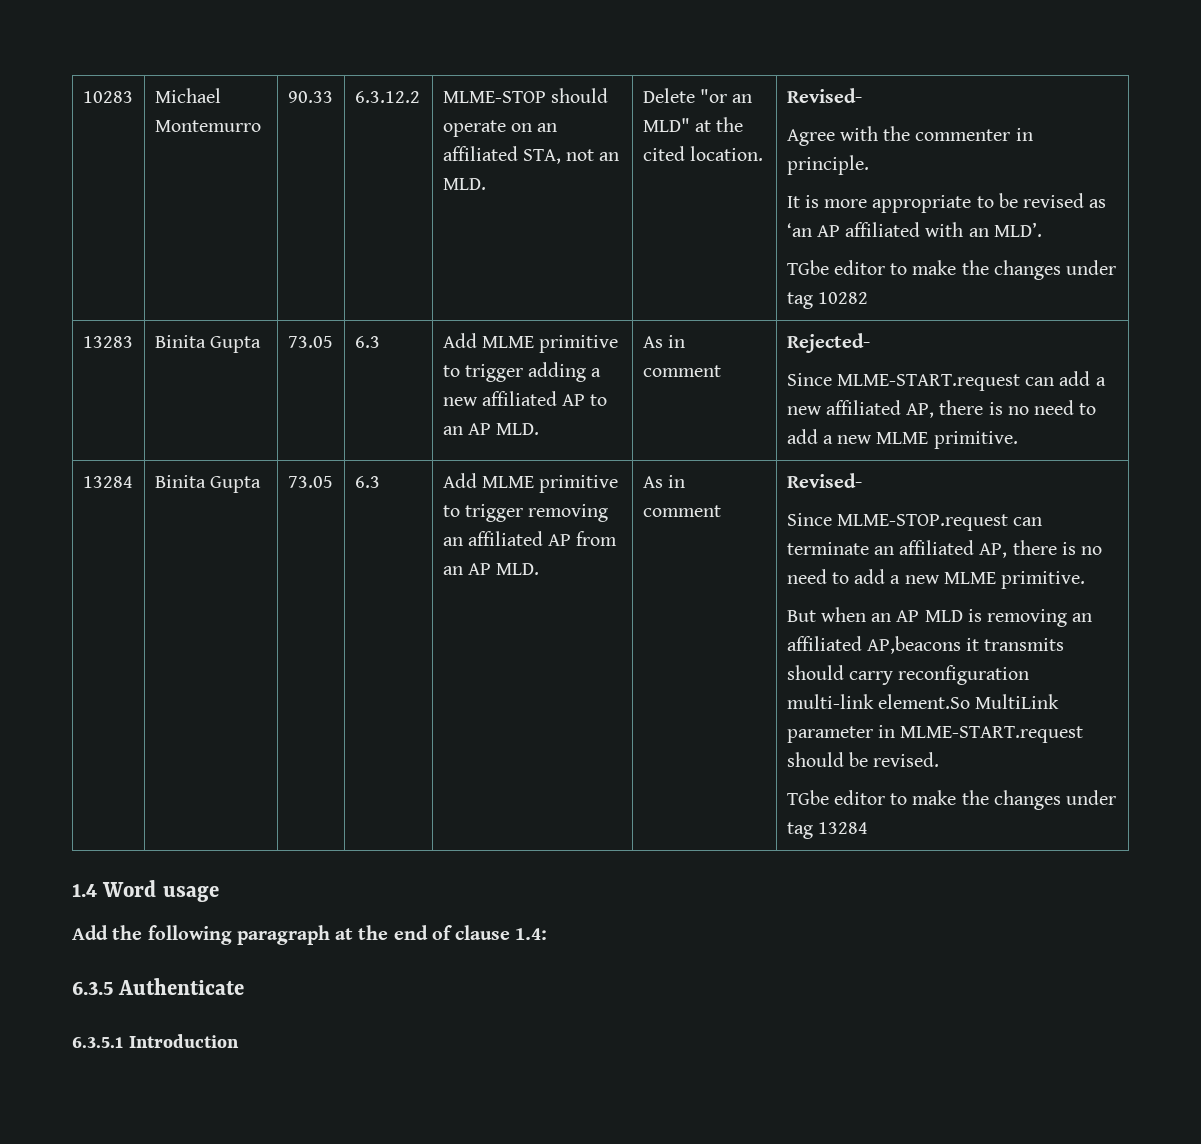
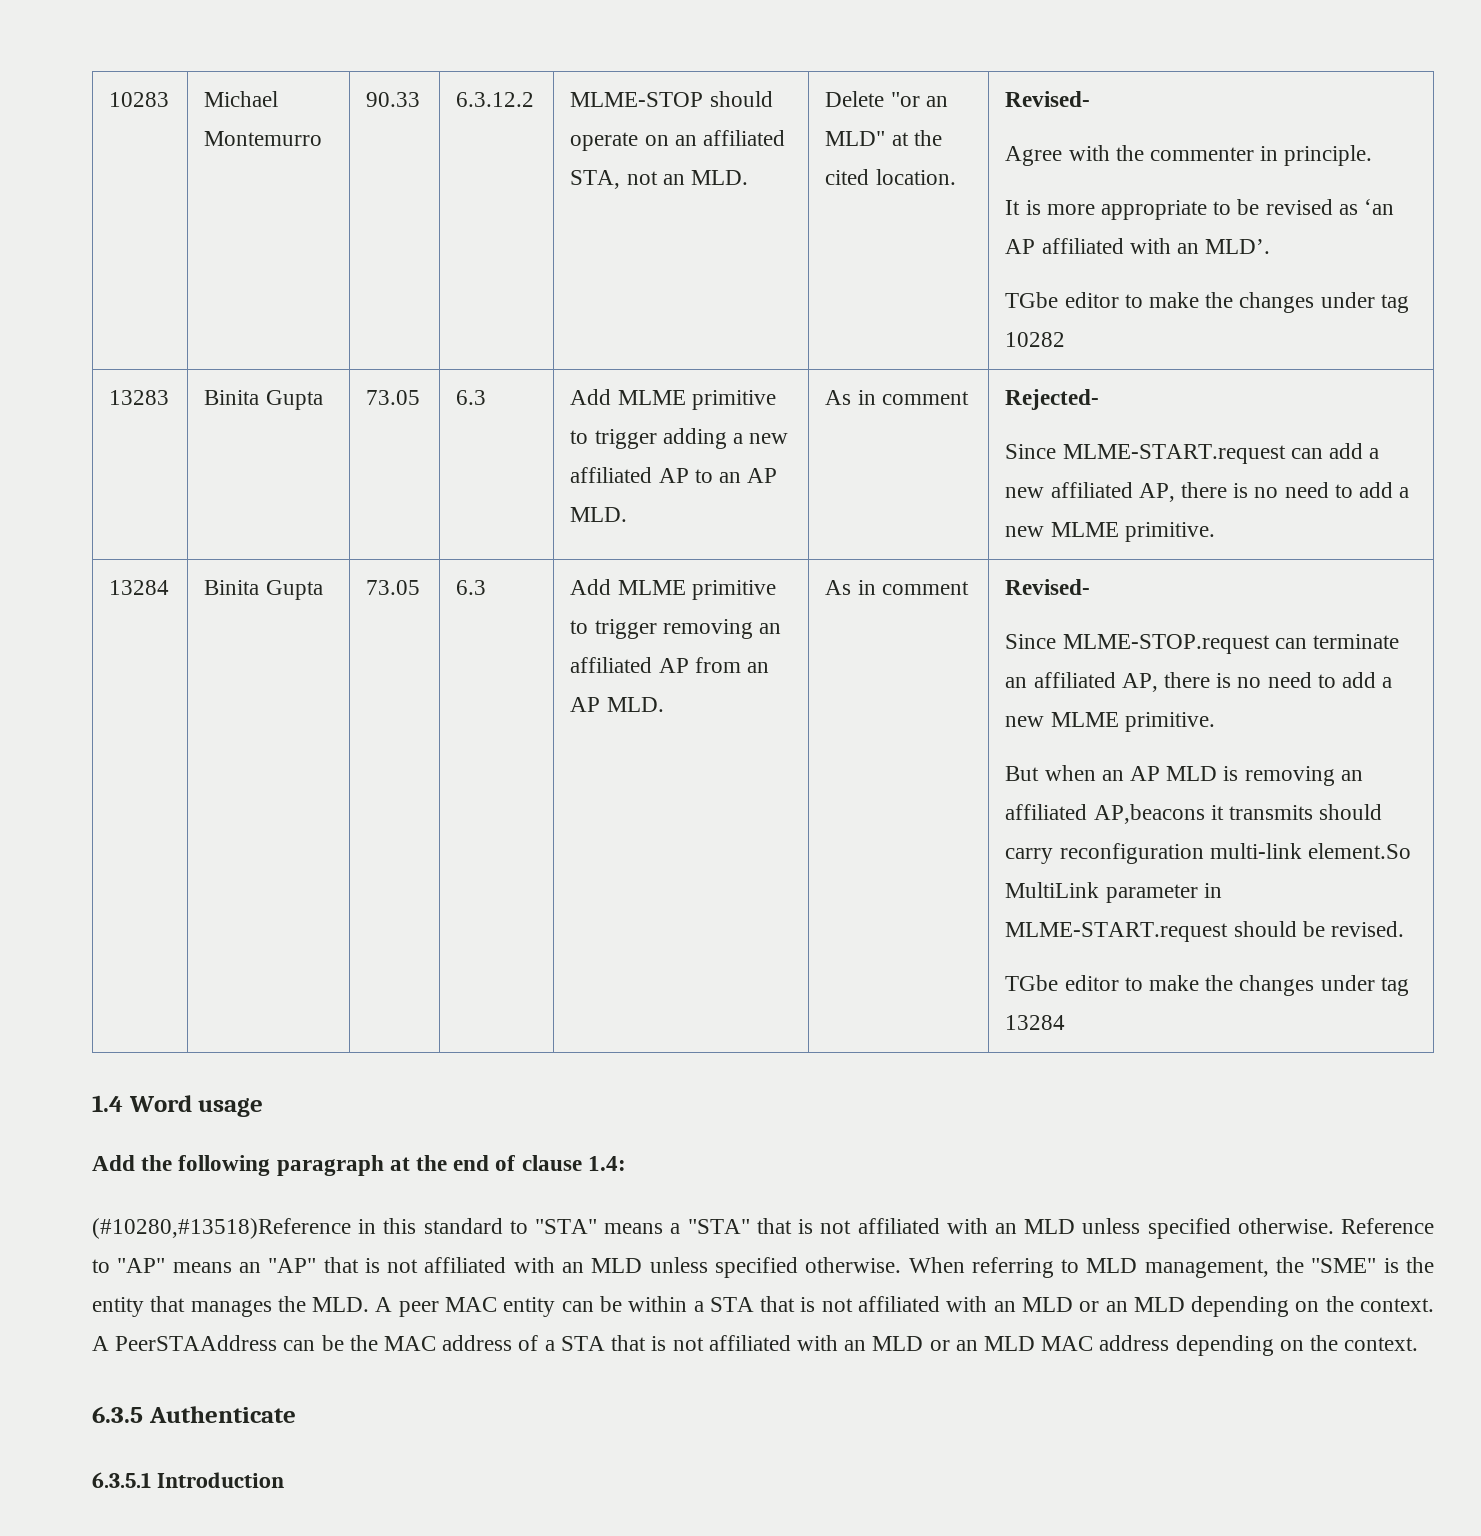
(548, 934) none -> [92,1218,1434,1239] [92,1257,1435,1278] [92,1296,1435,1317] [92,1335,1419,1356] // (#10280,#13518)Reference in this standard to "STA" means a "STA" that is not affiliated with an MLD unless specified otherwise. Reference to "AP" means an "AP" that is not affiliated with an MLD unless specified otherwise. When referring to MLD management, the "SME" is the entity that manages the MLD. A peer MAC entity can be within a STA that is not affiliated with an MLD or an MLD depending on the context. A PeerSTAAddress can be the MAC address of a STA that is not affiliated with an MLD or an MLD MAC address depending on the context.

